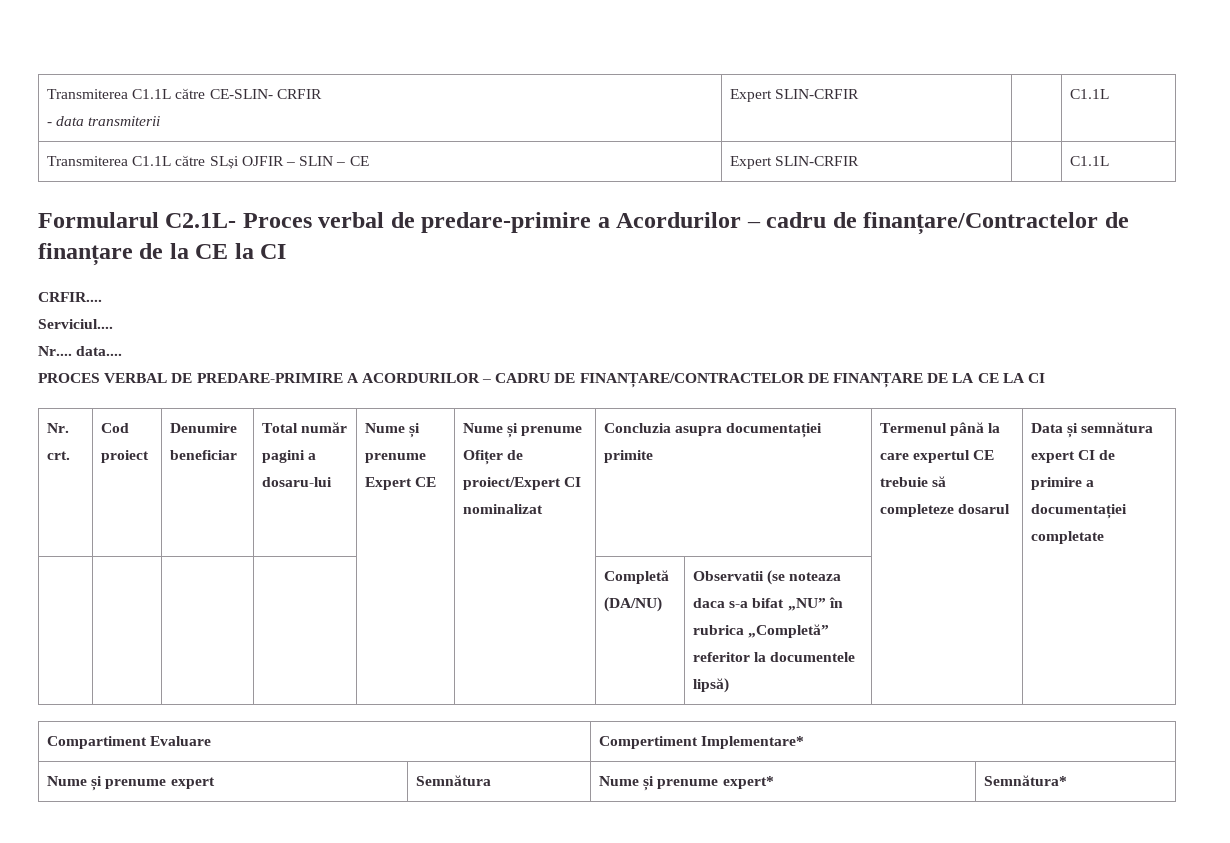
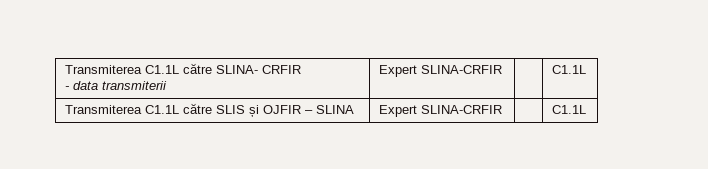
[47,88,273,99] Transmiterea C1.1L către CE-SLIN- -> [65,63,259,74] Transmiterea C1.1L către SLINA-
[775,89,860,99] SLIN-CRFIR -> [421,65,503,74] SLINA-CRFIR
[209,156,369,169] [730,156,860,169] [1070,156,1110,166] [38,212,1129,235] [38,243,287,266] [38,292,102,302] [38,319,113,329] [38,346,123,356] [38,373,1045,388] [47,423,70,433] [47,451,71,460] [101,423,130,433] [101,450,150,463] [170,423,238,433] [170,450,238,460] [262,422,348,433] [262,450,317,463] [262,477,333,487] [365,423,421,438] [365,453,427,463] [365,477,437,490] [463,423,583,438] [463,450,524,465] [463,477,582,490] [463,504,544,514] [604,423,823,438] [604,450,654,463] [880,422,1001,436] [880,450,995,463] [880,476,947,487] [880,504,1011,517] [1031,422,1154,438] [1031,450,1116,463] [1031,477,1095,490] [1031,504,1128,519] [1031,531,1105,544] [604,570,670,584] [604,597,663,612] [693,570,842,585] [693,597,843,611] [693,624,830,638] [693,652,856,662] [693,678,730,693] [47,736,212,749] [599,736,805,749] [47,776,215,791] [416,775,492,786] [599,776,774,791] [984,775,1068,786] SLși OJFIR – SLIN – CE | Expert SLIN-CRFIR | | C1.1L // Formularul C2.1L- Proces verbal de predare-primire a Acordurilor – cadru de finanțare/Contractelor de finanțare de la CE la CI // CRFIR.... // Serviciul.... // Nr.... data.... // PROCES VERBAL DE PREDARE-PRIMIRE A ACORDURILOR – CADRU DE FINANȚARE/CONTRACTELOR DE FINANȚARE DE LA CE LA CI // Nr. crt. | Cod proiect | Denumire beneficiar | Total număr pagini a dosaru-lui | Nume și prenume Expert CE | Nume și prenume Ofițer de proiect/Expert CI nominalizat | Concluzia asupra documentației primite | Termenul până la care expertul CE trebuie să completeze dosarul | Data și semnătura expert CI de primire a documentației completate // | | | | | | Completă (DA/NU) | Observatii (se noteaza daca s-a bifat „NU” în rubrica „Completă” referitor la documentele lipsă) | | // Compartiment Evaluare | Compertiment Implementare* // Nume și prenume expert | Semnătura | Nume și prenume expert* | Semnătura* -> [216,105,355,117] [379,105,503,117] [552,105,587,114] SLIS și OJFIR – SLINA | Expert SLINA-CRFIR | | C1.1L

